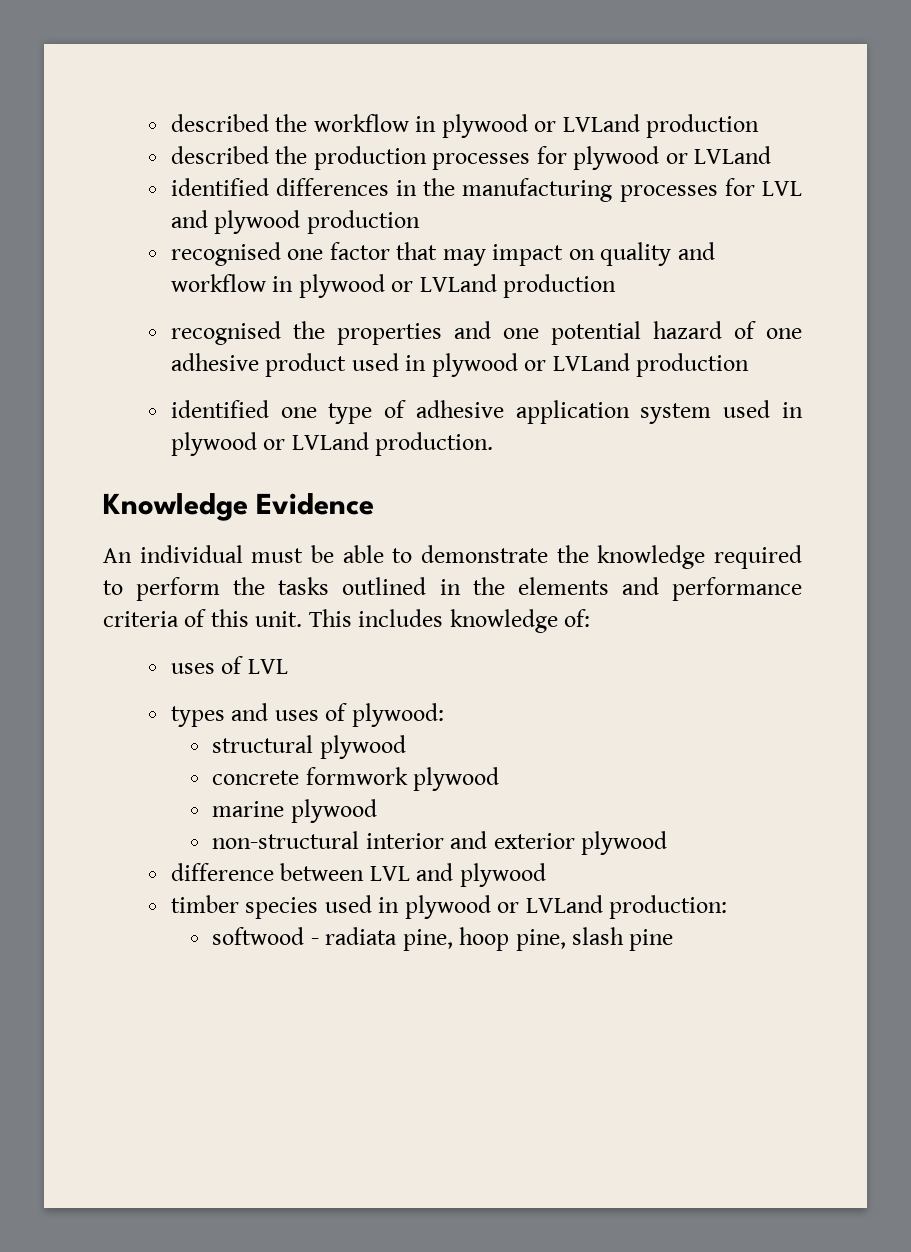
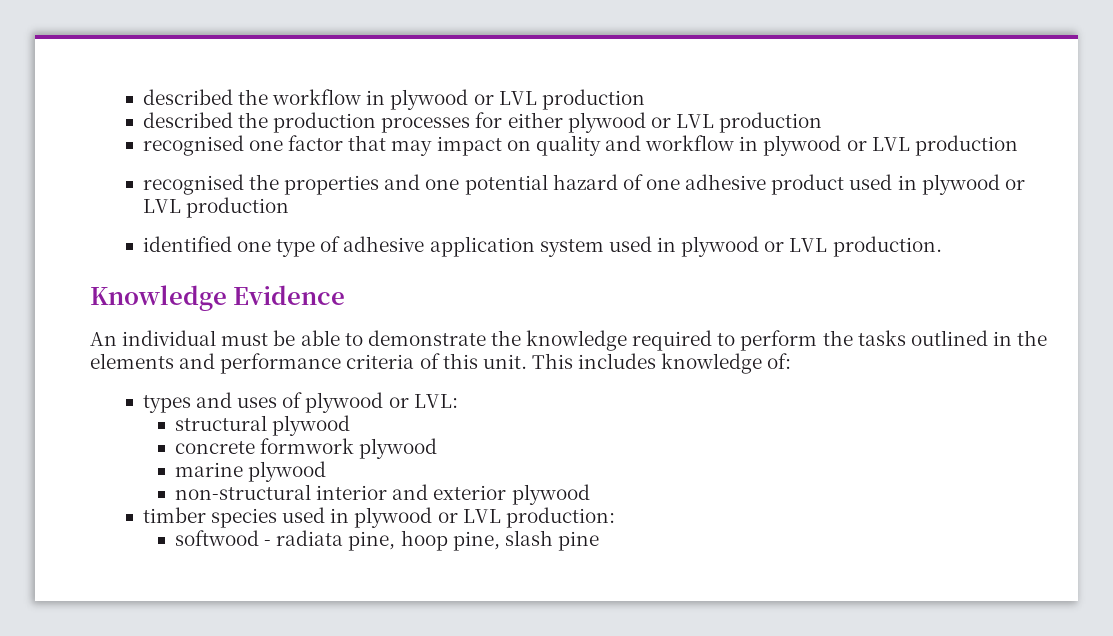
[562,114,640,132] LVLand -> [498,91,537,105] LVL
[573,146,772,170] [170,178,802,202] [170,210,301,234] plywood or LVLand // identified differences in the manufacturing processes for LVL and plywood -> [507,112,714,133] either plywood or LVL
[419,274,497,292] LVLand -> [871,137,910,151] LVL
[552,353,630,371] LVLand -> [142,199,181,213] LVL
[291,432,369,450] LVLand -> [789,238,828,252] LVL
[170,656,288,674] // uses of LVL -> (792, 361) none
[351,703,444,727] plywood: -> [305,392,458,413] plywood or LVL:
[170,863,546,887] // difference between LVL and plywood -> (590, 494) none
[525,895,603,913] LVLand -> [462,509,501,523] LVL

